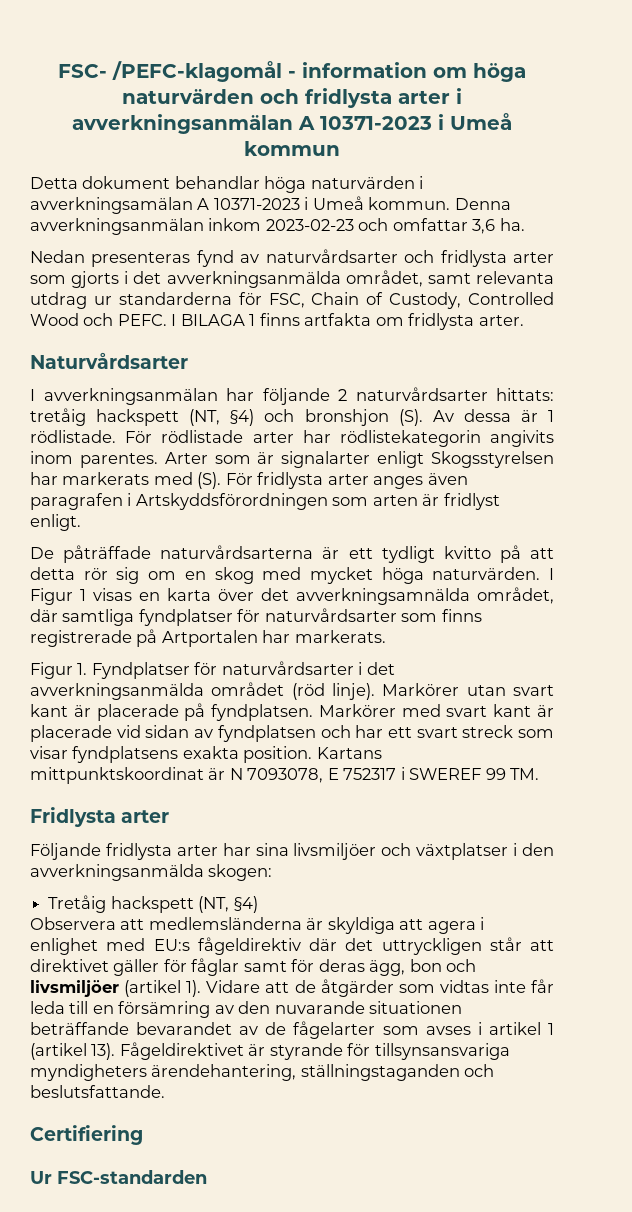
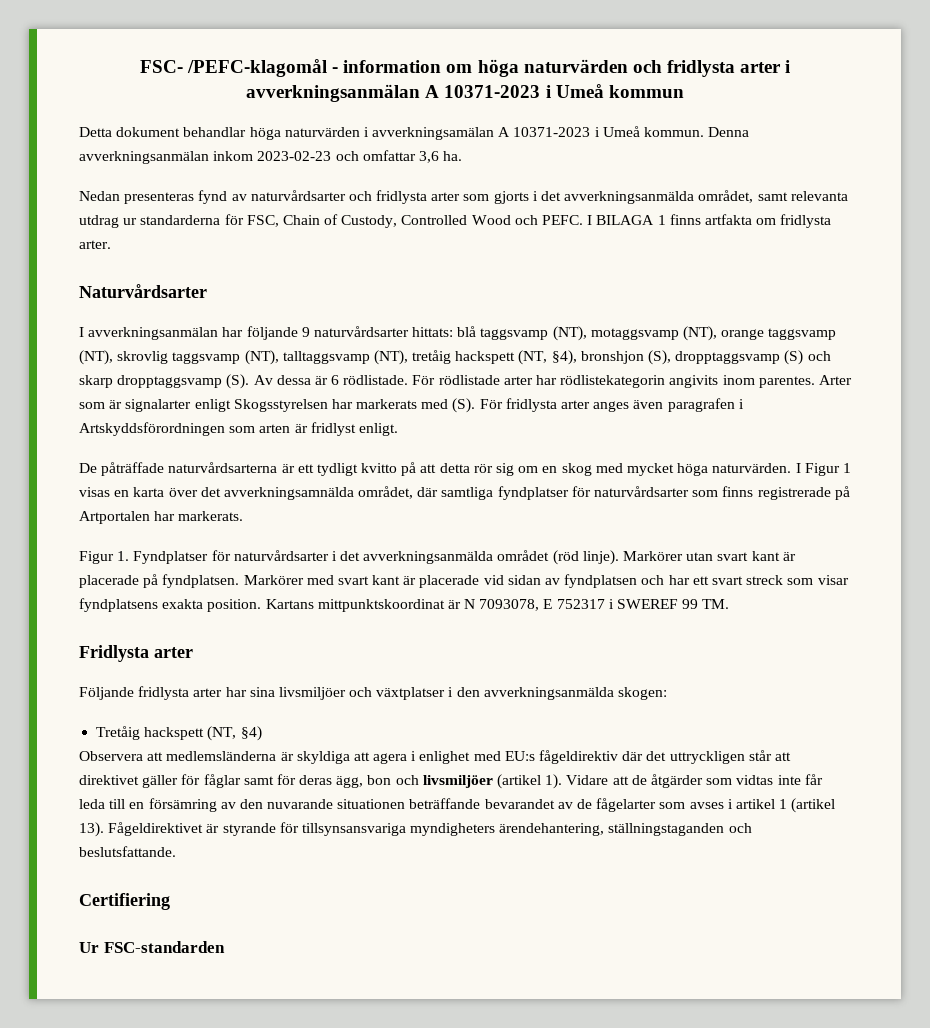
[338,389,347,401] 2 -> [301,327,310,337] 9
[30,408,389,426] tretåig hackspett (NT, §4) och bronshjon -> [457,326,837,341] [79,350,831,365] [79,375,223,388] blå taggsvamp (NT), motaggsvamp (NT), orange taggsvamp (NT), skrovlig taggsvamp (NT), talltaggsvamp (NT), tretåig hackspett (NT, §4), bronshjon (S), dropptaggsvamp (S) och skarp dropptaggsvamp
[548,410,555,422] 1 -> [331,375,340,385] 6

